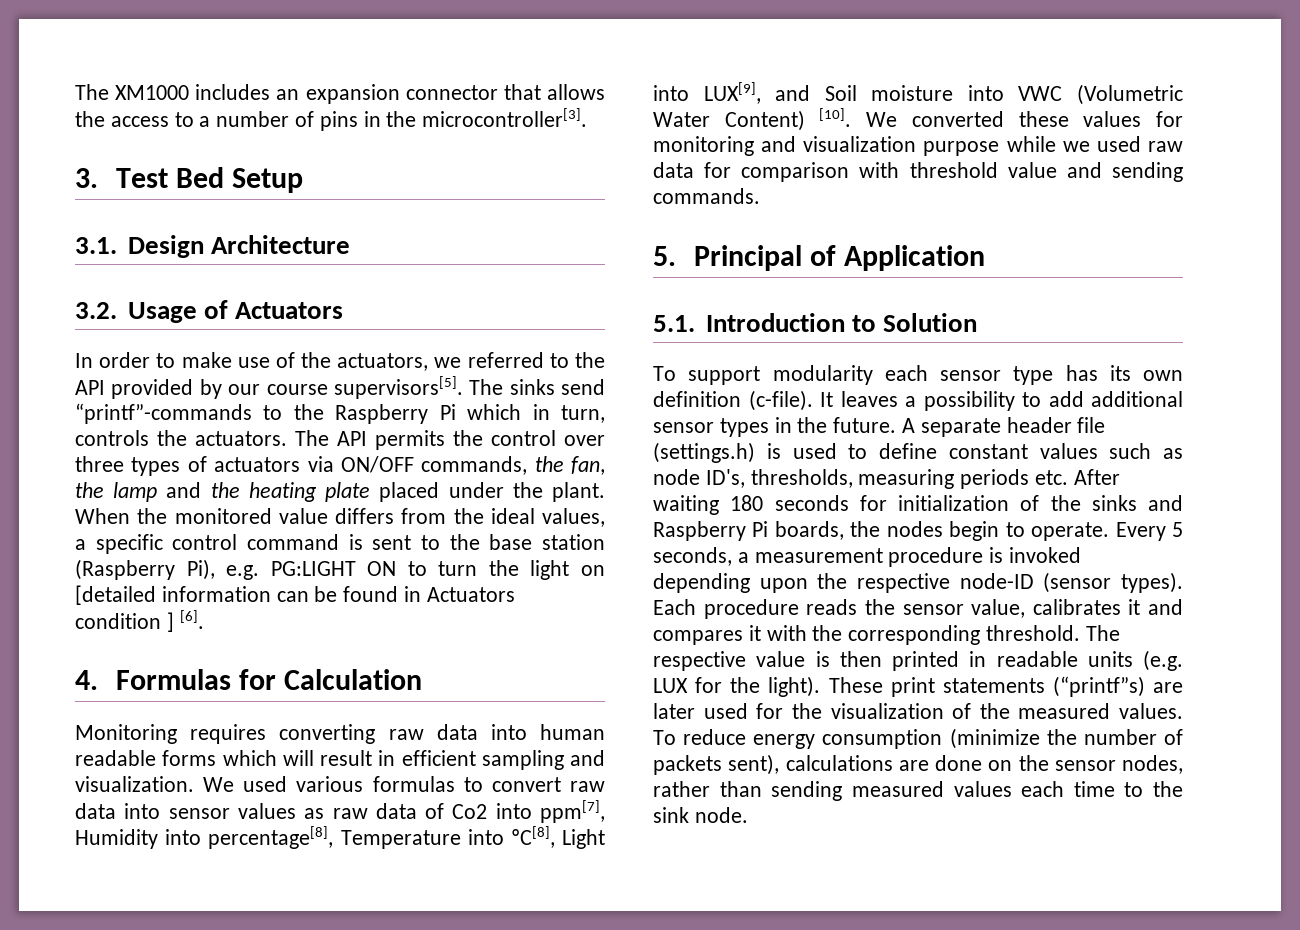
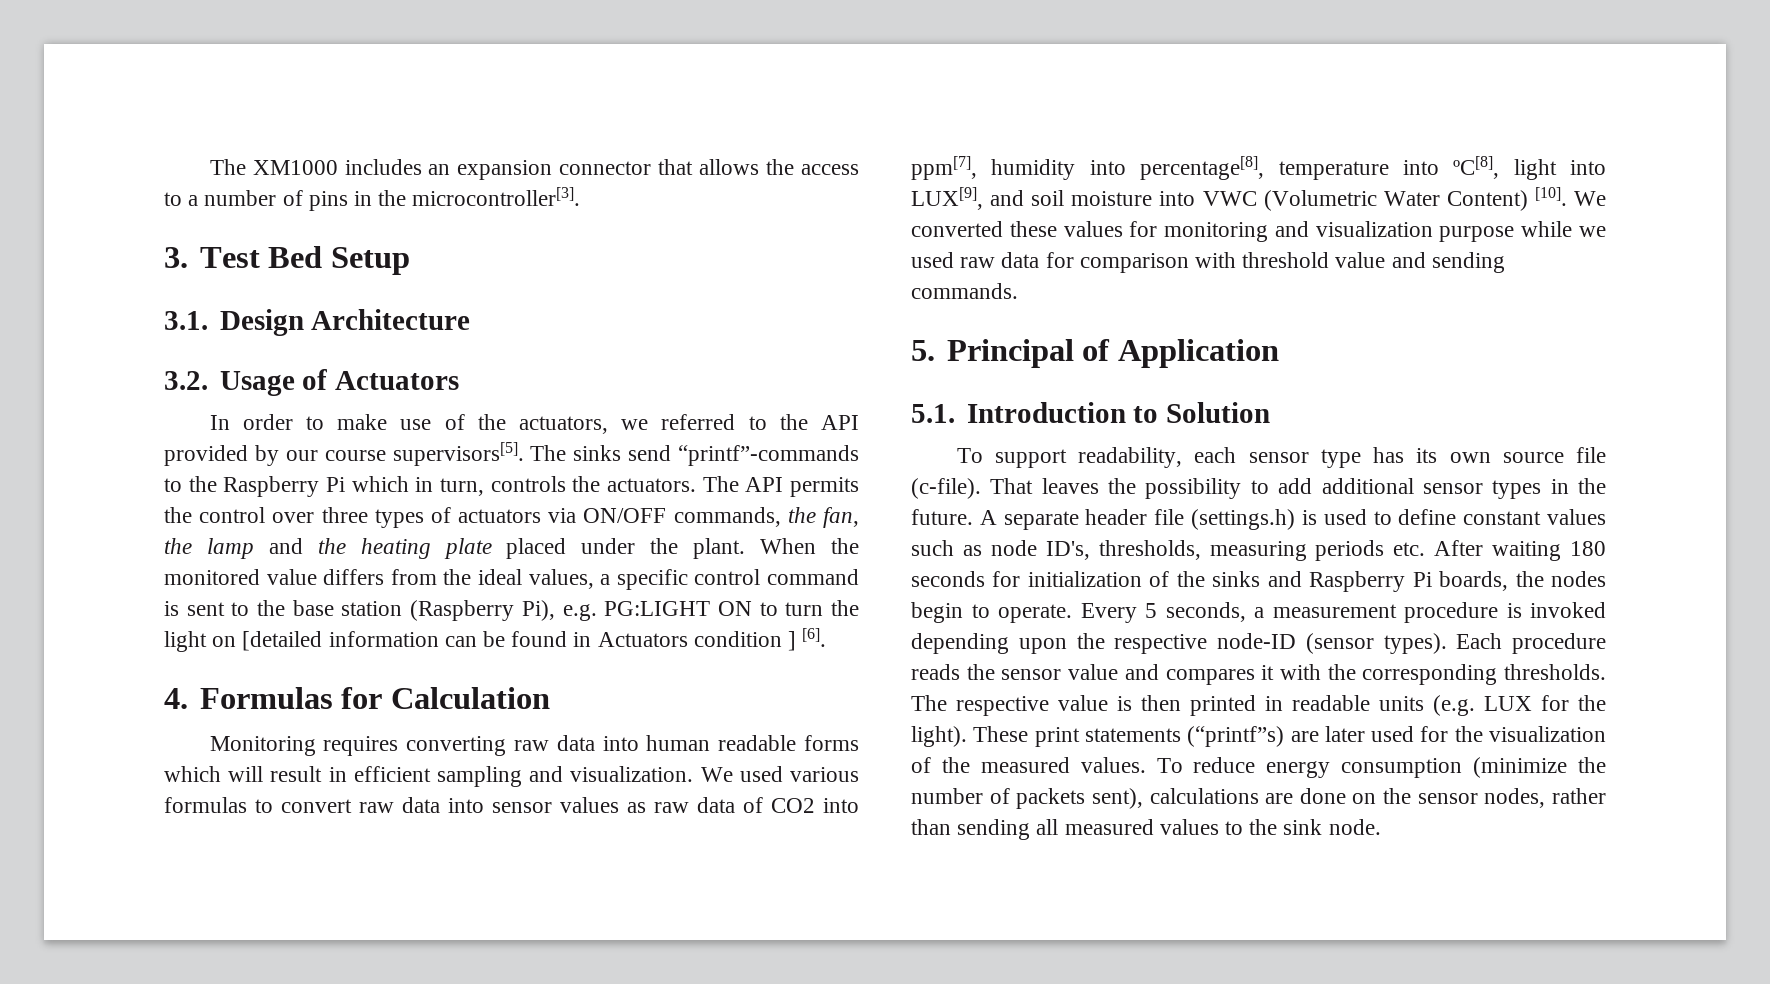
[452,804,488,819] Co2 -> [771,798,815,813] CO2
[75,829,158,849] Humidity -> [991,159,1076,180] humidity
[340,830,461,849] Temperature -> [1278,161,1389,180] temperature
[562,829,605,849] Light -> [1513,159,1557,180] light
[824,85,857,101] Soil -> [1031,190,1065,206] soil
[772,365,873,385] modularity -> [1078,447,1183,468] readability,
[653,390,916,411] definition (c-file). It leaves a -> [1502,447,1606,463] [911,478,1137,499] source file (c-file). That leaves the
[971,599,1141,618] value, calibrates it -> [1068,664,1119,680] value
[986,625,1081,641] threshold. -> [1504,664,1606,680] thresholds.
(843, 791) none -> [1036,819,1059,835] all
[1021,781,1115,797] each time -> (1219, 827) none

